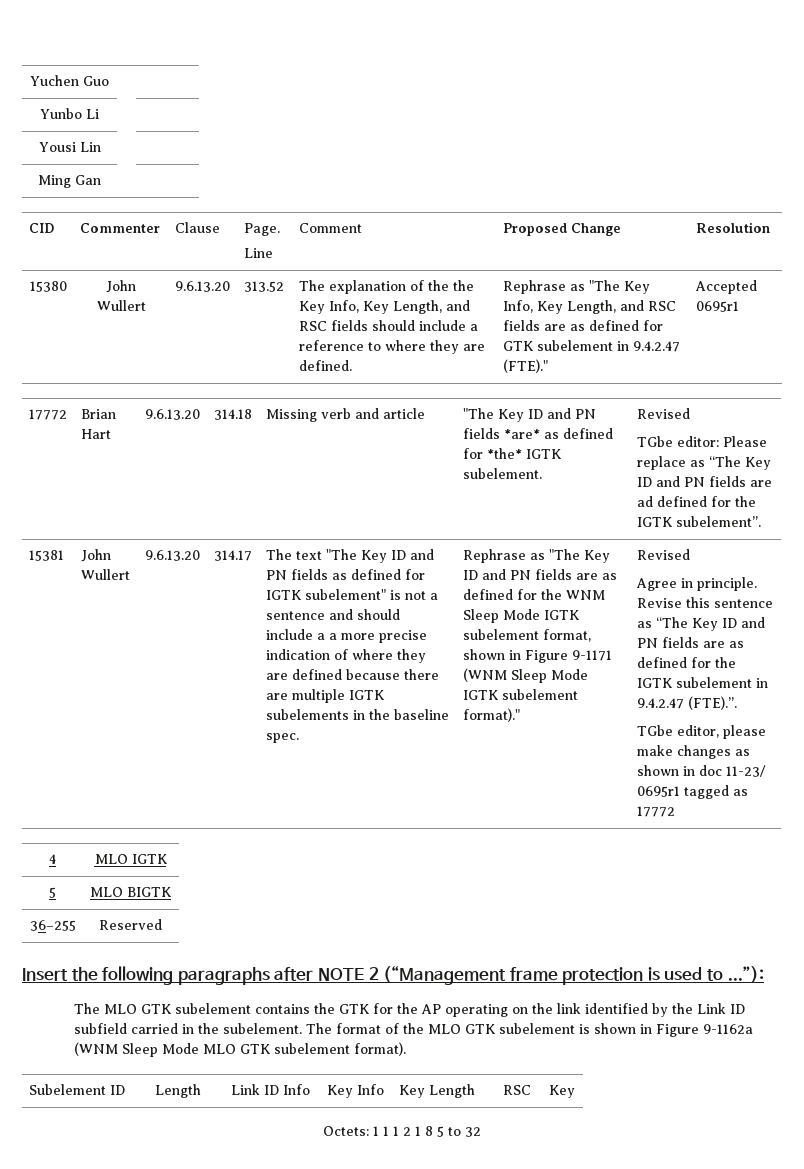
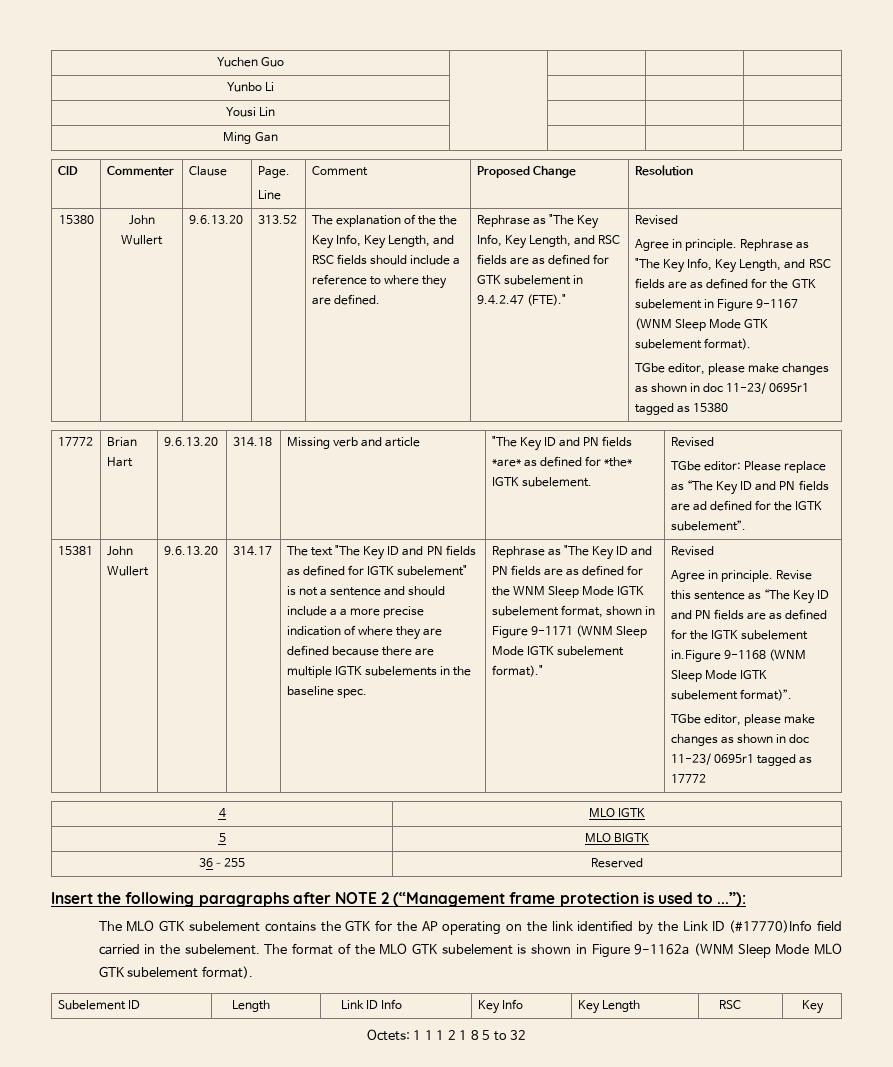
[694,280,757,294] [695,301,739,312] Accepted 0695r1 -> [634,215,678,225] [634,239,810,251] [634,258,831,273] [634,278,816,289] [634,299,799,311] [634,318,769,331] [634,338,752,350] [634,363,830,375] [634,382,810,394] [634,403,729,415] Revised // Agree in principle. Rephrase as "The Key Info, Key Length, and RSC fields are as defined for the GTK subelement in Figure 9-1167 (WNM Sleep Mode GTK subelement format). // TGbe editor, please make changes as shown in doc 11-23/ 0695r1 tagged as 15380
[755,678,768,688] [636,696,737,710] in 9.4.2.47 (FTE).”. -> [670,649,807,662] [670,670,768,682] [670,689,793,701] in.Figure 9-1168 (WNM Sleep Mode IGTK subelement format)”.
[73,1023,127,1034] subfield -> [729,920,843,933] (#17770)Info field

